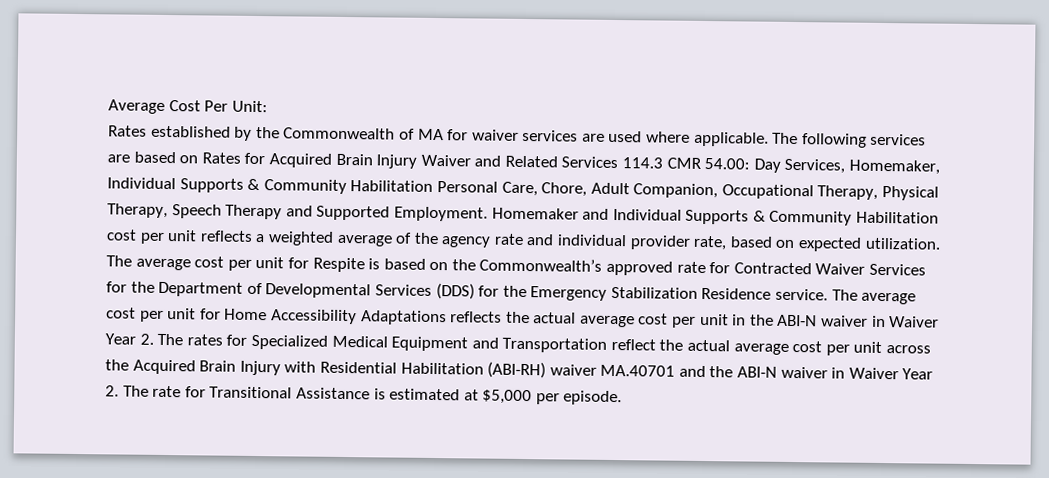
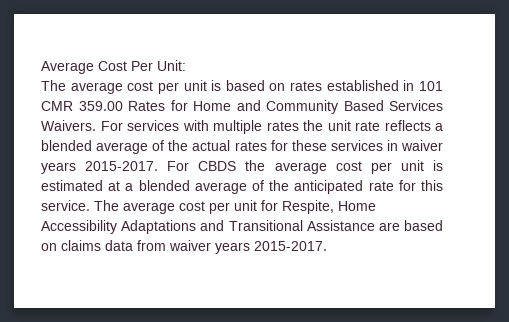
[108,125,927,148] [107,151,941,175] [107,177,940,201] [107,203,940,226] [106,229,941,252] [106,255,365,273] Rates established by the Commonwealth of MA for waiver services are used where applicable. The following services are based on Rates for Acquired Brain Injury Waiver and Related Services 114.3 CMR 54.00: Day Services, Homemaker, Individual Supports & Community Habilitation Personal Care, Chore, Adult Companion, Occupational Therapy, Physical Therapy, Speech Therapy and Supported Employment. Homemaker and Individual Supports & Community Habilitation cost per unit reflects a weighted average of the agency rate and individual provider rate, based on expected utilization. The average cost per unit for Respite -> [41,80,207,94] The average cost per unit
[451,258,927,276] [106,281,772,301] the Commonwealth’s approved rate for Contracted Waiver Services for the Department of Developmental Services (DDS) for the Emergency Stabilization Residence -> [290,80,443,91] [41,100,443,114] [41,120,443,134] [41,140,443,154] [41,160,443,174] [41,180,443,194] rates established in 101 CMR 359.00 Rates for Home and Community Based Services Waivers. For services with multiple rates the unit rate reflects a blended average of the actual rates for these services in waiver years 2015-2017. For CBDS the average cost per unit is estimated at a blended average of the anticipated rate for this
(221, 314) none -> [282,200,334,214] Respite,
[450,311,940,328] [105,333,932,356] [105,359,934,380] [105,385,623,406] reflects the actual average cost per unit in the ABI-N waiver in Waiver Year 2. The rates for Specialized Medical Equipment and Transportation reflect the actual average cost per unit across the Acquired Brain Injury with Residential Habilitation (ABI-RH) waiver MA.40701 and the ABI-N waiver in Waiver Year 2. The rate for Transitional Assistance is estimated at $5,000 per episode. -> [200,220,444,231] [41,240,327,254] and Transitional Assistance are based on claims data from waiver years 2015-2017.

